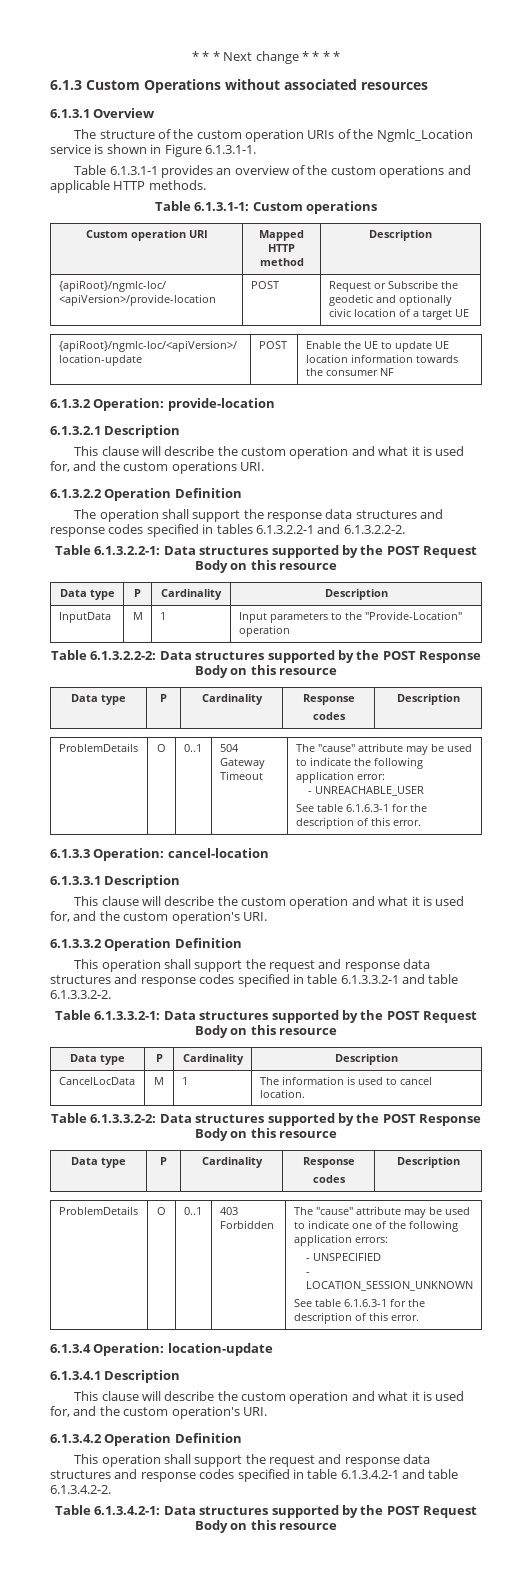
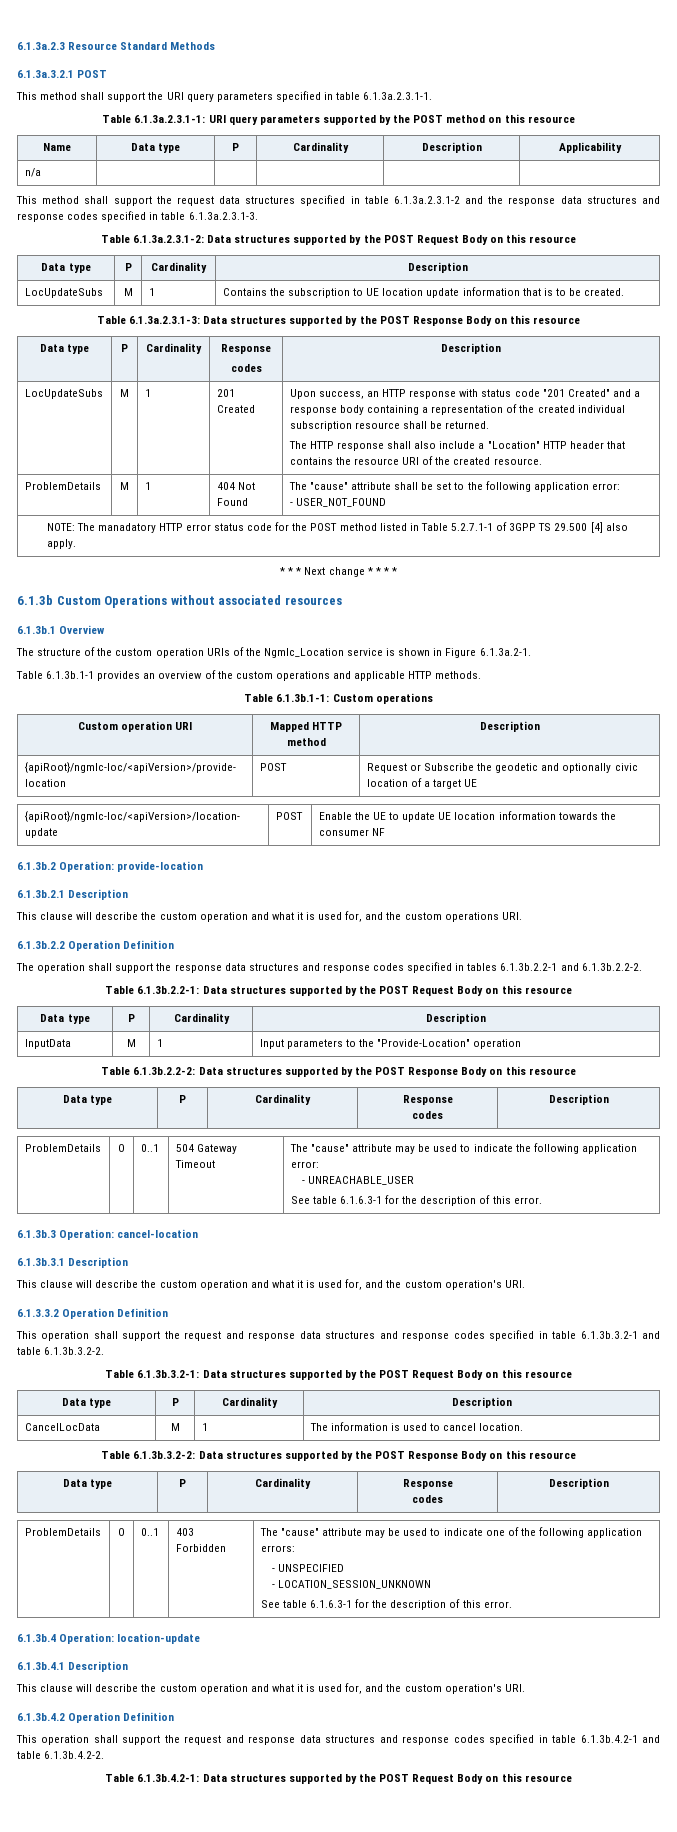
(192, 56) none -> [17,42,216,50] [17,70,108,78] [16,91,433,102] [102,114,575,125] [43,143,71,151] [130,143,181,153] [232,143,239,151] [292,142,349,153] [421,142,482,153] [558,142,622,153] [24,168,41,177] [16,195,660,206] [17,211,258,222] [100,234,577,245] [41,263,91,273] [124,263,132,271] [151,262,207,273] [407,262,468,273] [24,288,103,298] [123,288,133,296] [148,288,155,296] [222,287,625,298] [96,315,581,326] [39,344,90,354] [121,344,128,352] [146,343,202,354] [221,344,271,354] [230,364,262,372] [441,343,502,354] [24,389,103,399] [120,389,129,397] [144,389,151,397] [216,389,235,397] [216,405,255,413] [289,389,641,399] [289,404,625,415] [289,421,490,431] [288,441,625,451] [289,456,542,465] [24,482,101,490] [120,482,129,490] [144,482,151,490] [216,482,255,490] [216,498,248,506] [288,481,620,492] [289,498,386,507] [46,522,628,533] [46,539,76,549] 6.1.3a.2.3 Resource Standard Methods // 6.1.3a.3.2.1 POST // This method shall support the URI query parameters specified in table 6.1.3a.2.3.1-1. // Table 6.1.3a.2.3.1-1: URI query parameters supported by the POST method on this resource // Name | Data type | P | Cardinality | Description | Applicability // n/a | | | | | // This method shall support the request data structures specified in table 6.1.3a.2.3.1-2 and the response data structures and response codes specified in table 6.1.3a.2.3.1-3. // Table 6.1.3a.2.3.1-2: Data structures supported by the POST Request Body on this resource // Data type | P | Cardinality | Description // LocUpdateSubs | M | 1 | Contains the subscription to UE location update information that is to be created. // Table 6.1.3a.2.3.1-3: Data structures supported by the POST Response Body on this resource // Data type | P | Cardinality | Response // codes | Description // LocUpdateSubs | M | 1 | 201 Created | Upon success, an HTTP response with status code "201 Created" and a response body containing a representation of the created individual subscription resource shall be returned. // The HTTP response shall also include a "Location" HTTP header that contains the resource URI of the created resource. // ProblemDetails | M | 1 | 404 Not Found | The "cause" attribute shall be set to the following application error: // - USER_NOT_FOUND // NOTE: The manadatory HTTP error status code for the POST method listed in Table 5.2.7.1-1 of 3GPP TS 29.500 [4] also apply. //
[50,80,82,90] 6.1.3 -> [17,595,53,605] 6.1.3b
[50,109,90,118] 6.1.3.1 -> [17,626,56,634] 6.1.3b.1
[204,145,256,154] [74,165,158,175] 6.1.3.1-1. // Table 6.1.3.1-1 -> [479,648,531,656] [16,671,95,679] 6.1.3a.2-1. // Table 6.1.3b.1-1
[194,202,250,211] 6.1.3.1-1: -> [276,694,330,702] 6.1.3b.1-1:
[50,399,91,408] 6.1.3.2 -> [17,862,56,870] 6.1.3b.2
[50,426,101,435] 6.1.3.2.1 -> [17,890,65,898] 6.1.3b.2.1
[50,489,102,498] 6.1.3.2.2 -> [17,941,65,949] 6.1.3b.2.2
[255,524,405,534] [55,545,161,555] 6.1.3.2.2-1 and 6.1.3.2.2-2. // Table 6.1.3.2.2-1: -> [500,963,642,971] [105,986,200,994] 6.1.3b.2.2-1 and 6.1.3b.2.2-2. // Table 6.1.3b.2.2-1:
[90,651,157,660] 6.1.3.2.2-2: -> [133,1067,196,1075] 6.1.3b.2.2-2:
[50,849,90,858] 6.1.3.3 -> [17,1230,56,1238] 6.1.3b.3
[50,876,101,885] 6.1.3.3.1 -> [17,1258,65,1266] 6.1.3b.3.1
[340,974,459,984] [50,990,111,999] [55,1010,161,1020] 6.1.3.3.2-1 and table 6.1.3.3.2-2. // Table 6.1.3.3.2-1: -> [580,1331,660,1339] [17,1347,105,1355] [105,1370,200,1378] 6.1.3b.3.2-1 and table 6.1.3b.3.2-2. // Table 6.1.3b.3.2-1:
[90,1114,157,1123] 6.1.3.3.2-2: -> [133,1451,196,1459] 6.1.3b.3.2-2:
[50,1344,91,1353] 6.1.3.4 -> [17,1634,56,1642] 6.1.3b.4
[50,1371,101,1380] 6.1.3.4.1 -> [17,1662,65,1670] 6.1.3b.4.1
[50,1434,102,1443] 6.1.3.4.2 -> [17,1713,65,1721] 6.1.3b.4.2
[340,1469,459,1479] [50,1485,111,1494] [55,1505,161,1515] 6.1.3.4.2-1 and table 6.1.3.4.2-2. // Table 6.1.3.4.2-1: -> [580,1735,660,1743] [17,1751,105,1759] [105,1774,200,1782] 6.1.3b.4.2-1 and table 6.1.3b.4.2-2. // Table 6.1.3b.4.2-1:

